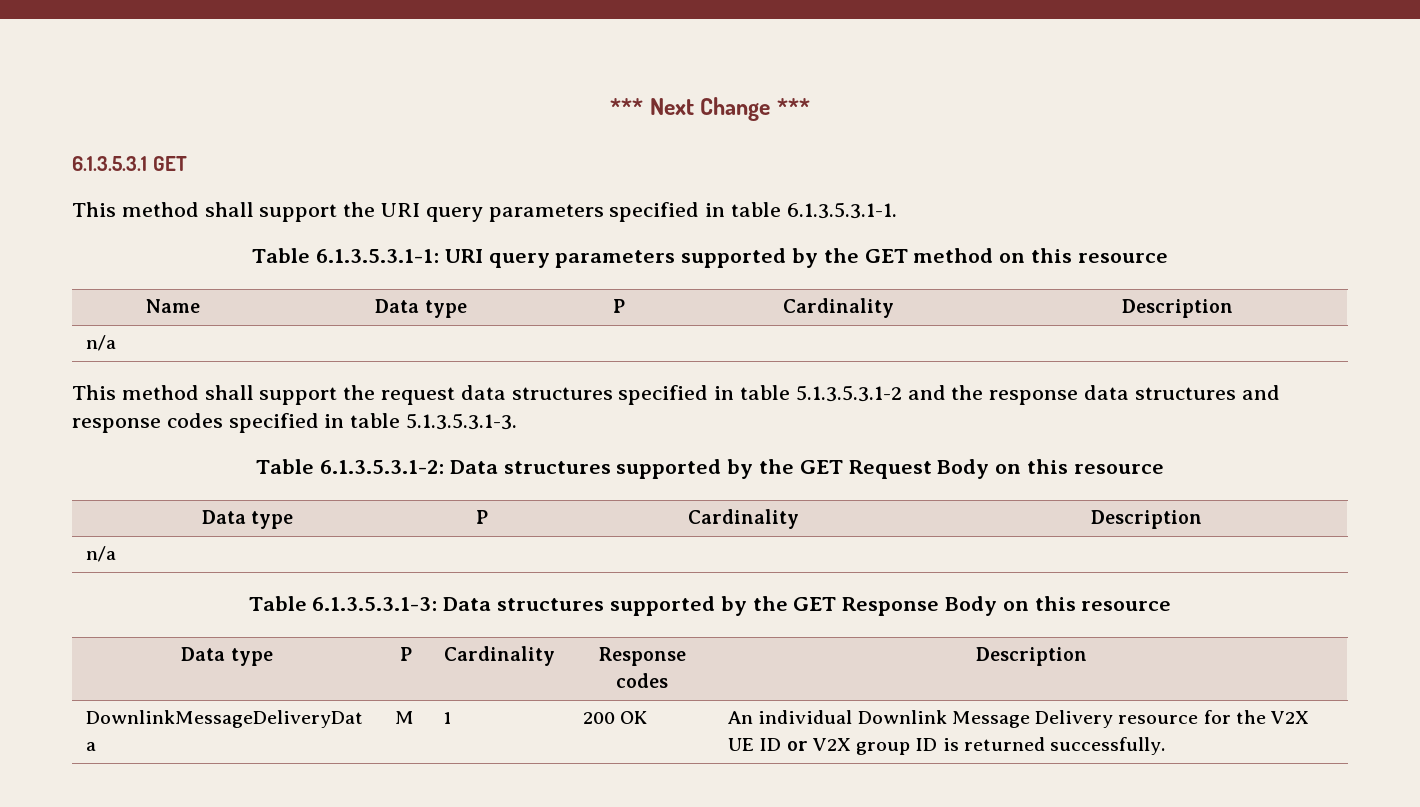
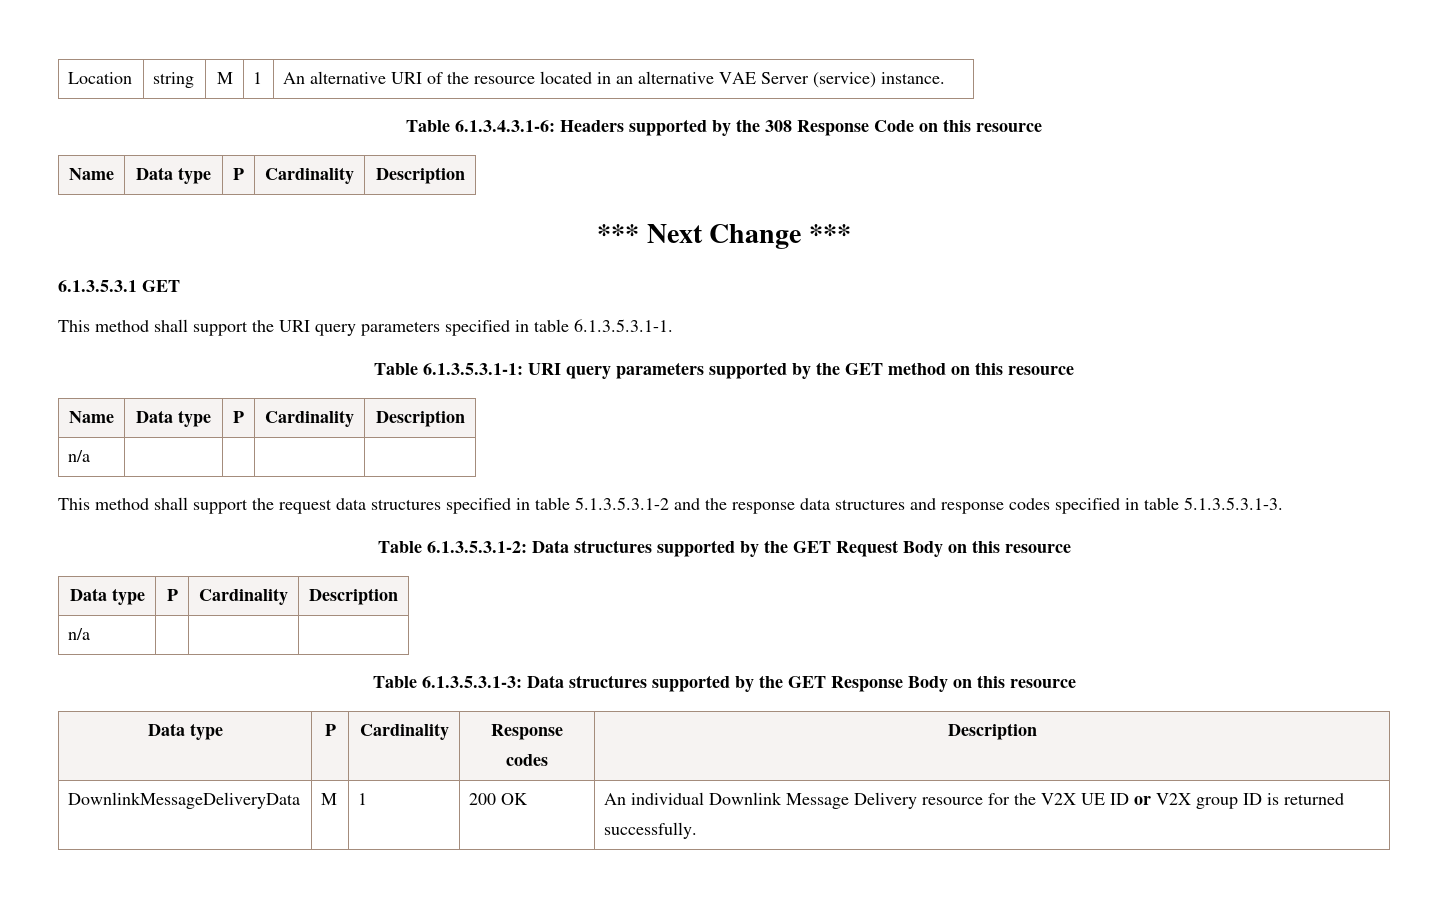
(610, 106) none -> [68,72,133,84] [153,72,195,88] [216,72,233,84] [253,72,263,84] [283,71,946,88] [406,119,1042,136] [69,168,114,180] [136,167,211,184] [233,168,244,180] [265,167,354,184] [375,167,465,184] Location | string | M | 1 | An alternative URI of the resource located in an alternative VAE Server (service) instance. // Table 6.1.3.4.3.1-6: Headers supported by the 308 Response Code on this resource // Name | Data type | P | Cardinality | Description //

